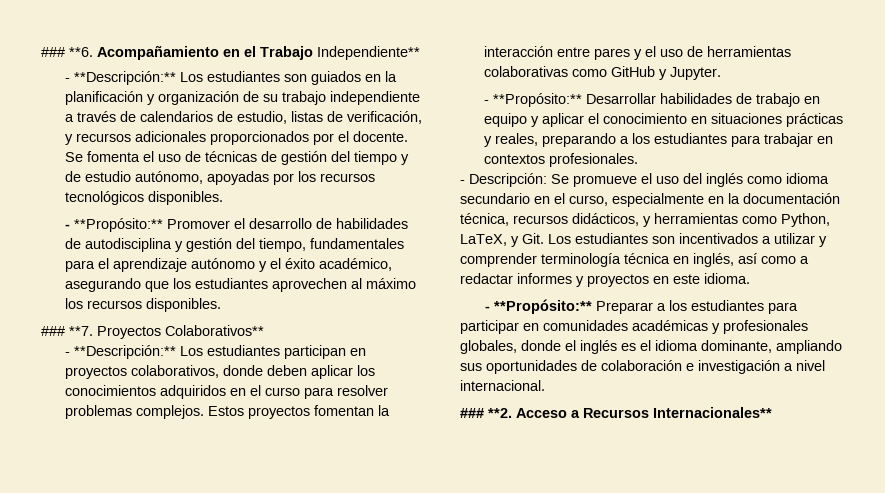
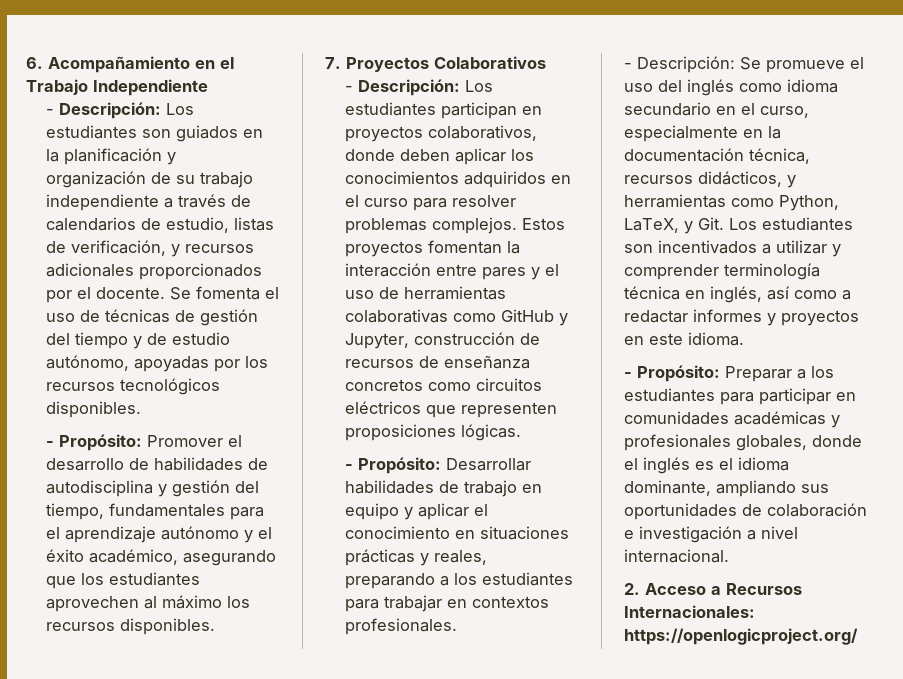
[41,47,93,57] ### **6. -> [26,57,43,69] 6.
[317,46,420,60] [64,71,176,85] Independiente** // - **Descripción:** -> [93,79,208,96] [45,102,161,119] Independiente // - Descripción:
[73,218,163,232] **Propósito:** -> [58,434,142,451] Propósito:
[41,325,264,339] [64,345,176,359] ### **7. Proyectos Colaborativos** // - **Descripción:** -> [325,56,546,72] [344,79,460,96] 7. Proyectos Colaborativos // - Descripción:
[669,67,721,80] [483,93,582,107] Jupyter. // - **Propósito:** -> [344,332,540,349] [344,355,530,369] [344,378,542,391] [344,401,557,418] [344,424,521,441] [344,457,441,474] Jupyter, construcción de recursos de enseñanza concretos como circuitos eléctricos que representen proposiciones lógicas. // - Propósito:
[494,299,593,314] **Propósito:** -> [637,365,720,382] Propósito:
[460,408,512,418] ### **2. -> [624,583,640,595] 2.
[653,407,772,418] Internacionales** -> [624,605,755,618] [624,628,858,645] Internacionales: https://openlogicproject.org/

